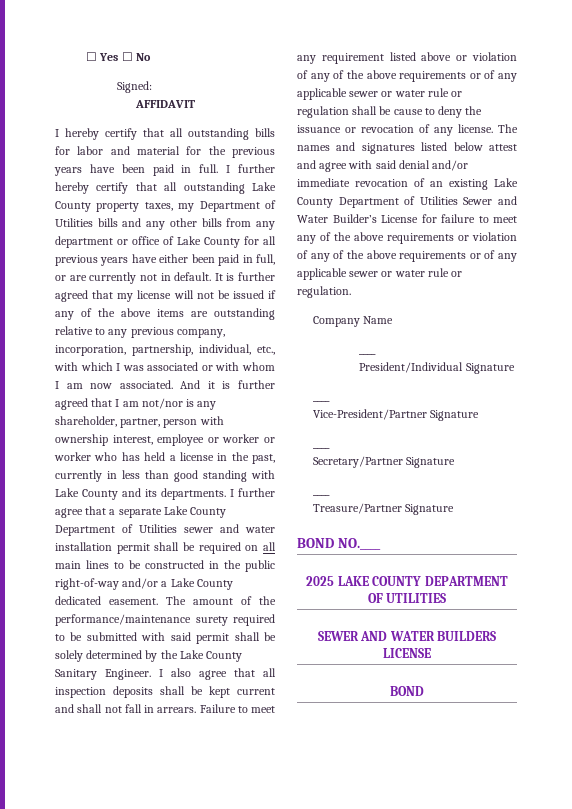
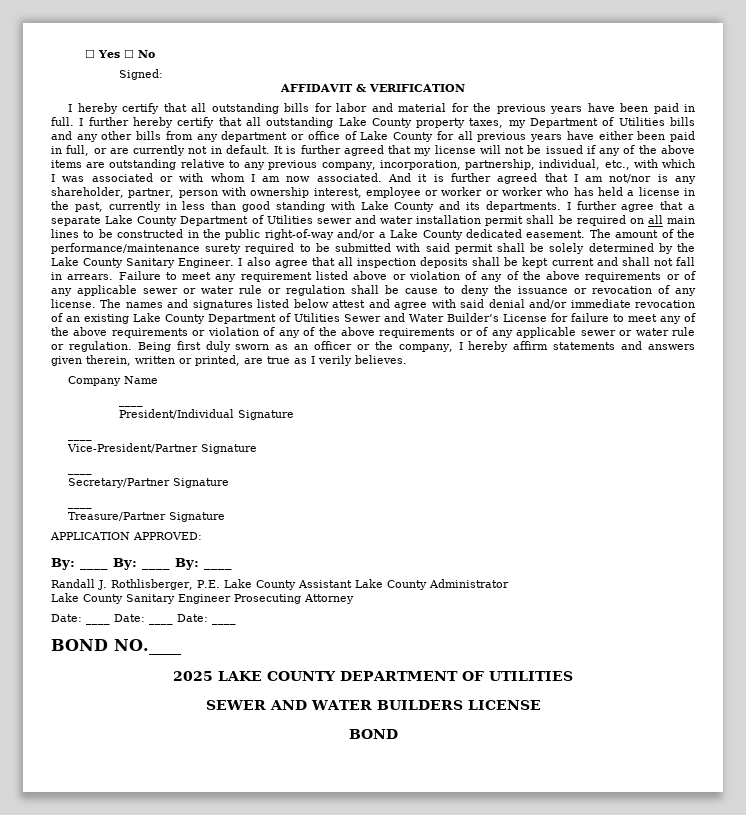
(195, 104) none -> [356,84,465,92] & VERIFICATION
(351, 292) none -> [137,341,696,352] [51,355,407,366] Being first duly sworn as an officer or the company, I hereby affirm statements and answers given therein, written or printed, are true as I verily believes.
(454, 509) none -> [50,532,202,540] [51,558,232,570] [51,579,509,590] [51,593,354,604] [51,614,82,622] [86,622,110,625] [114,614,145,622] [149,622,173,625] [177,614,208,622] [212,622,236,625] // APPLICATION APPROVED: // By: ____ By: ____ By: ____ // Randall J. Rothlisberger, P.E. Lake County Assistant Lake County Administrator // Lake County Sanitary Engineer Prosecuting Attorney // Date: ____ Date: ____ Date: ____

